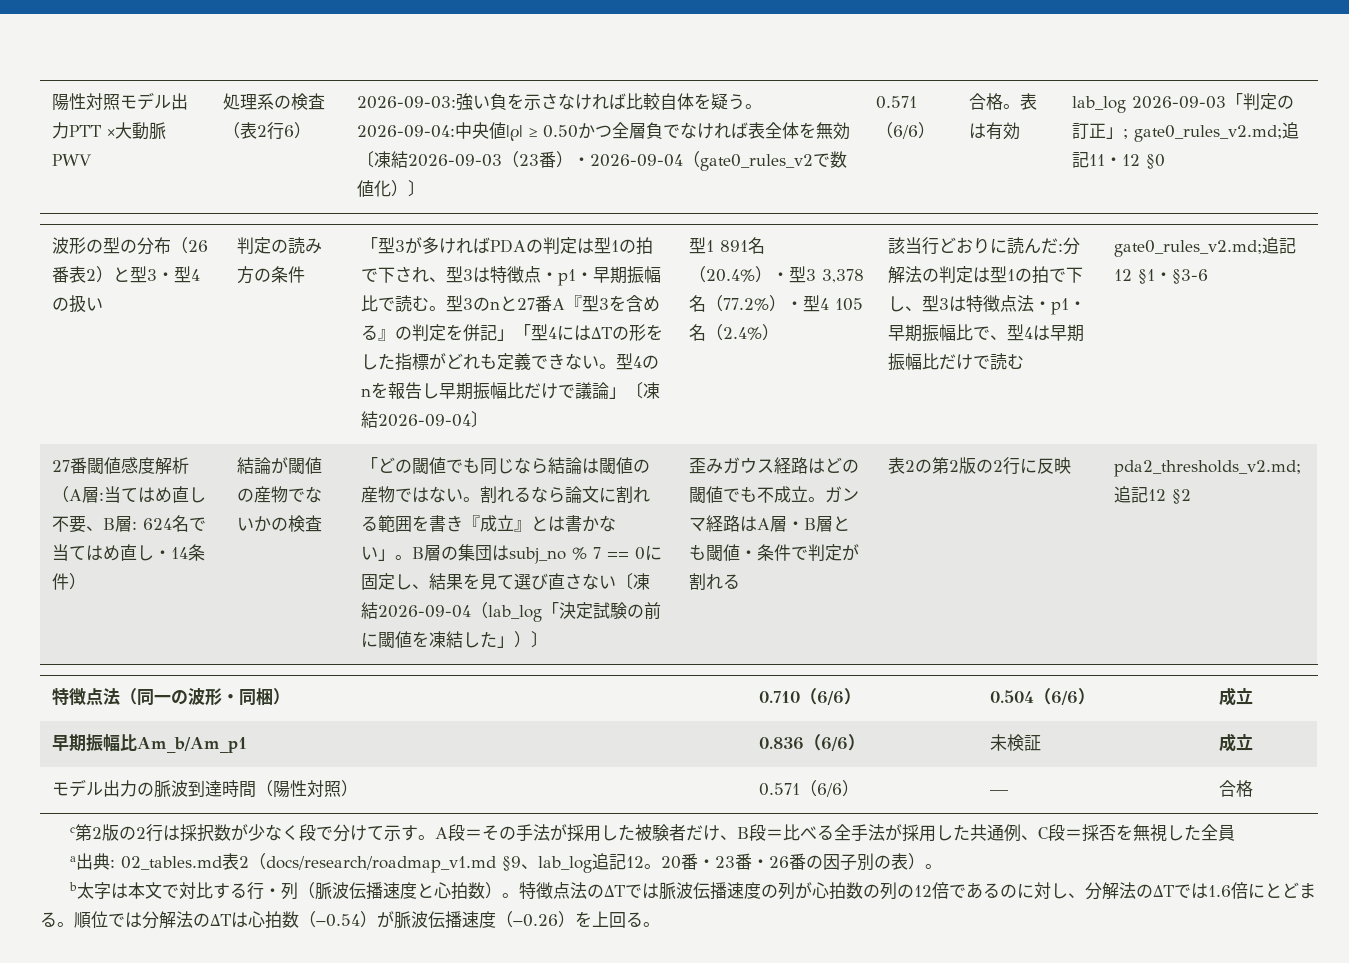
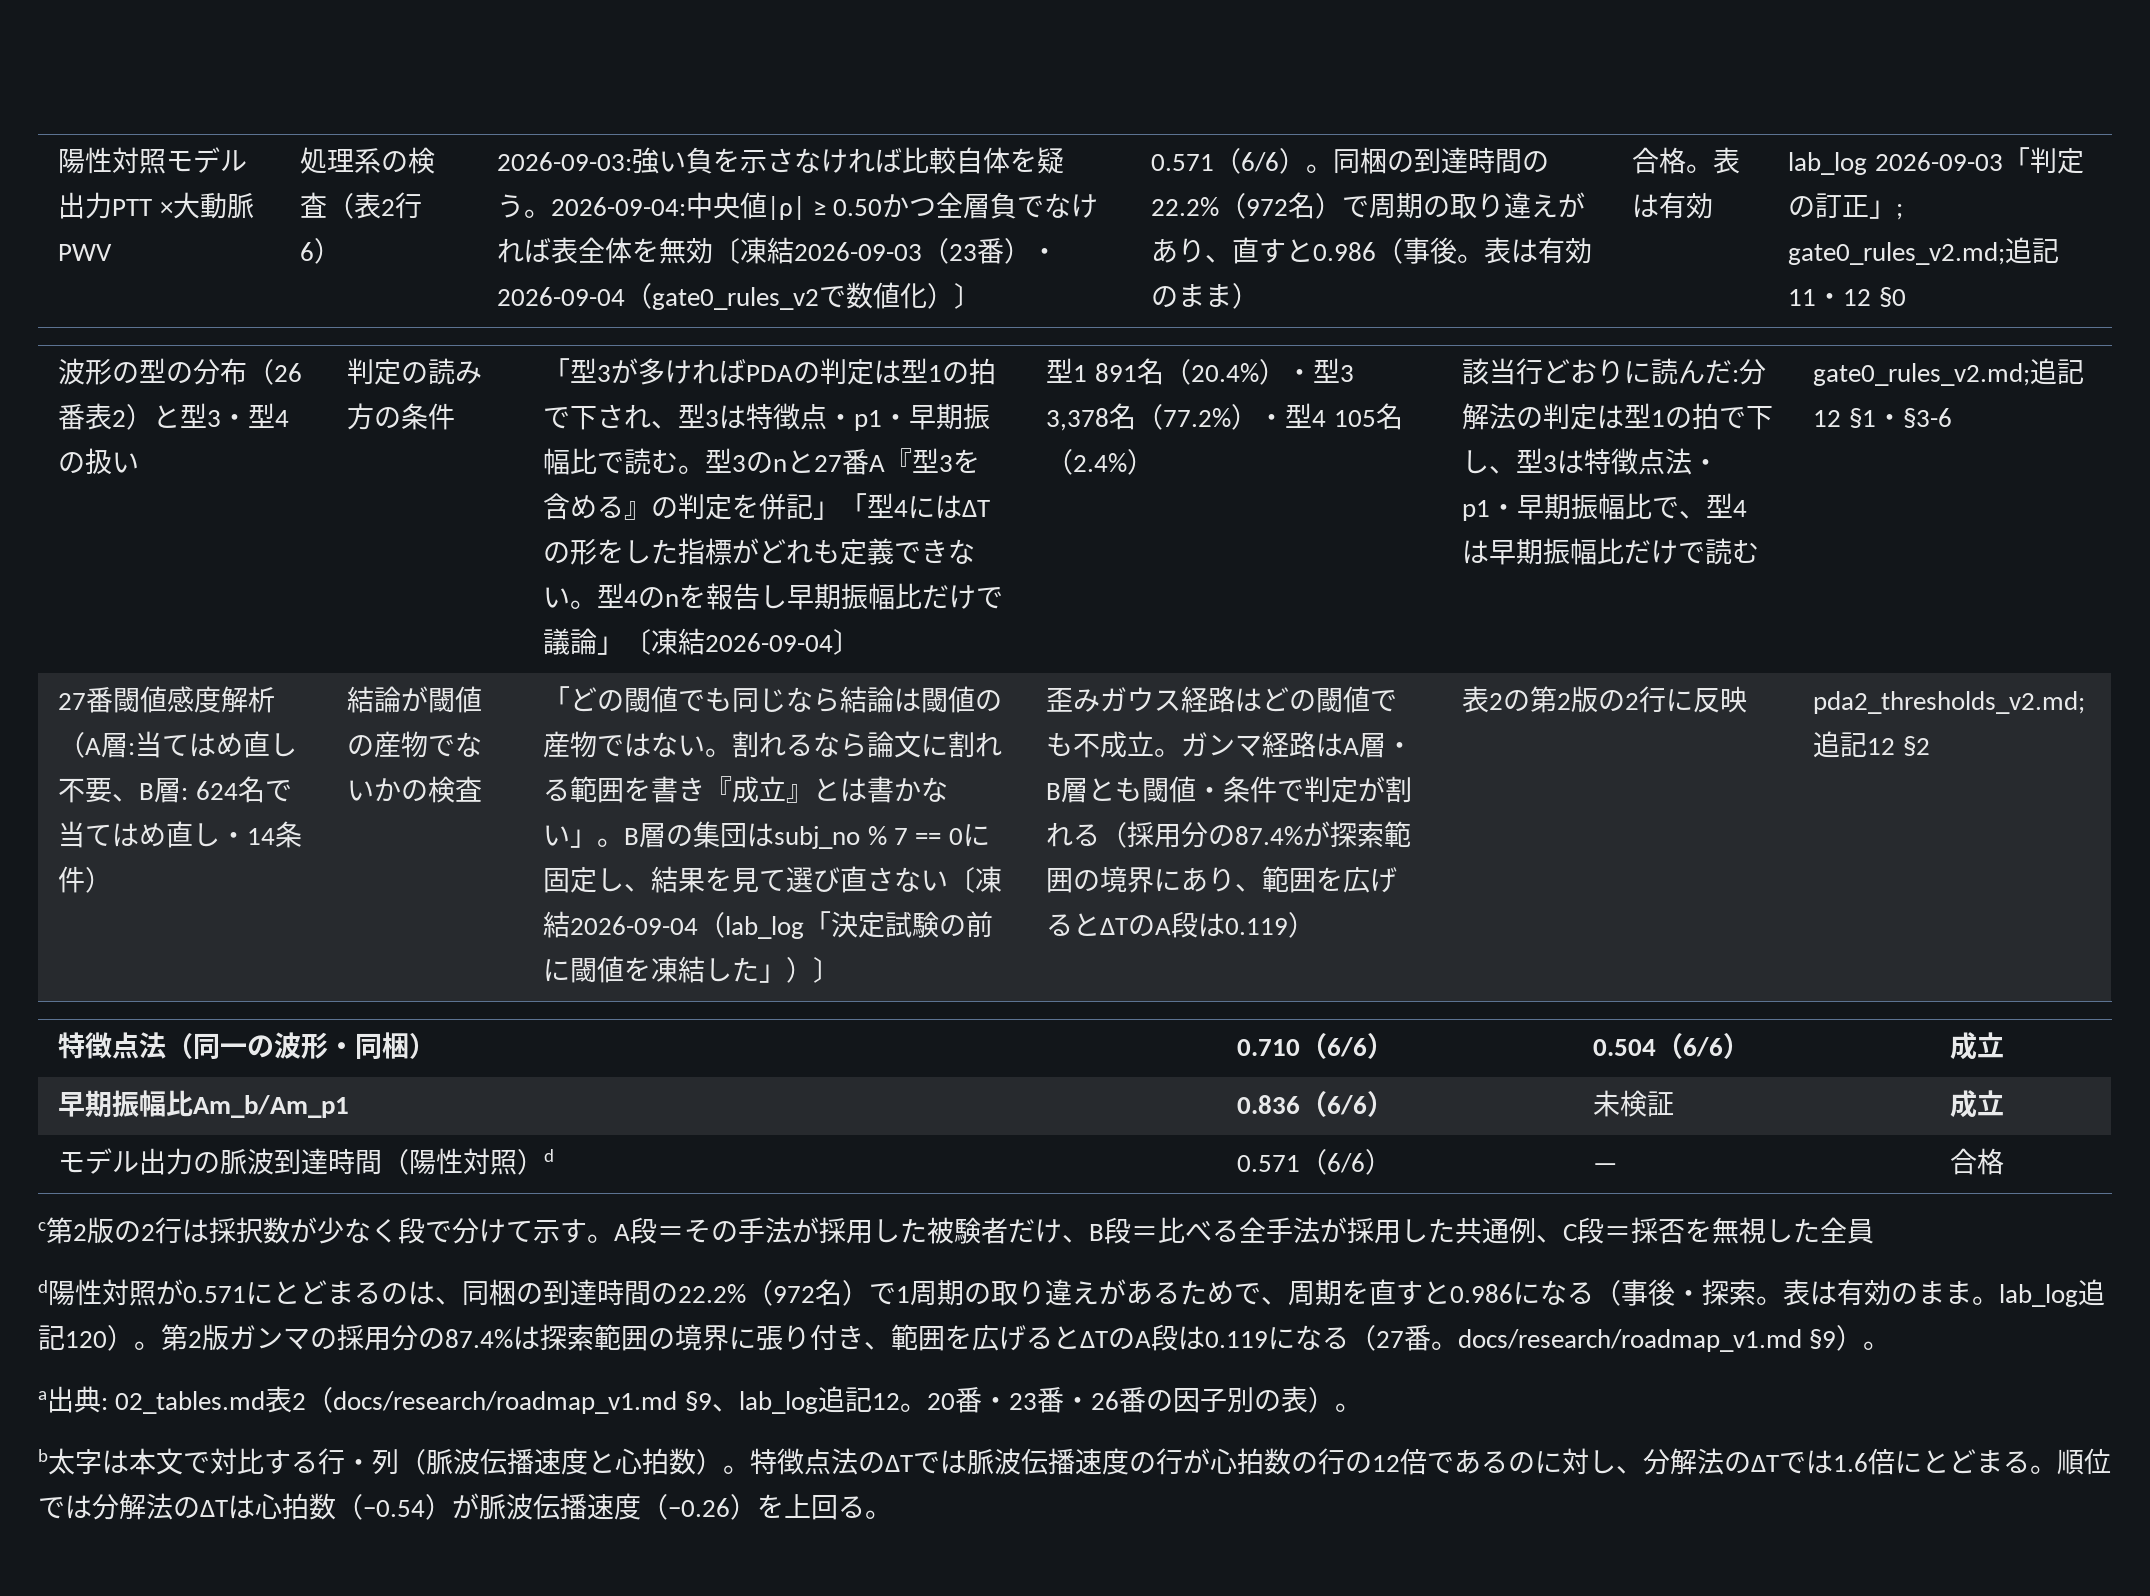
(936, 130) none -> [1306,147,1550,174] [1151,192,1586,219] [1151,237,1593,264] [1151,283,1260,309] 。同梱の到達時間の22.2%（972名）で周期の取り違えがあり、直すと0.986（事後。表は有効のまま）
(741, 581) none -> [1100,821,1412,848] [1046,866,1398,893] [1046,911,1316,938] （採用分の87.4%が探索範囲の境界にあり、範囲を広げるとΔTのA段は0.119）
(359, 788) none -> [544,1149,555,1162] d
(1235, 832) none -> [38,1279,2105,1307] [38,1324,1891,1352] // d陽性対照が0.571にとどまるのは、同梱の到達時間の22.2%（972名）で1周期の取り違えがあるためで、周期を直すと0.986になる（事後・探索。表は有効のまま。lab_log追記120）。第2版ガンマの採用分の87.4%は探索範囲の境界に張り付き、範囲を広げるとΔTのA段は0.119になる（27番。docs/research/roadmap_v1.md §9）。
[777,882,795,900] 列 -> [1156,1448,1183,1475] 行
[879,882,897,900] 列 -> [1318,1448,1345,1475] 行

